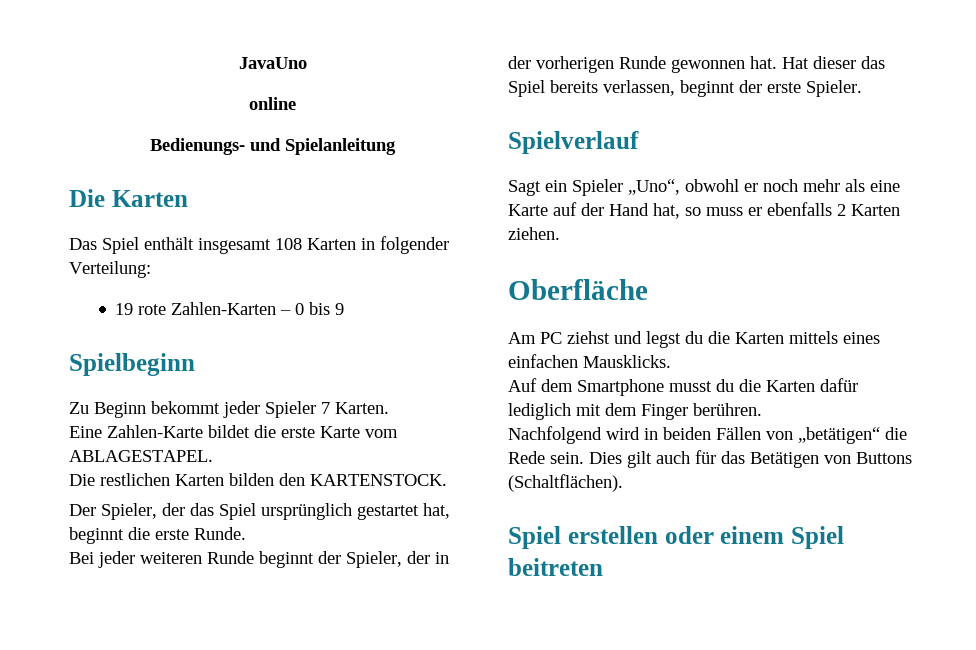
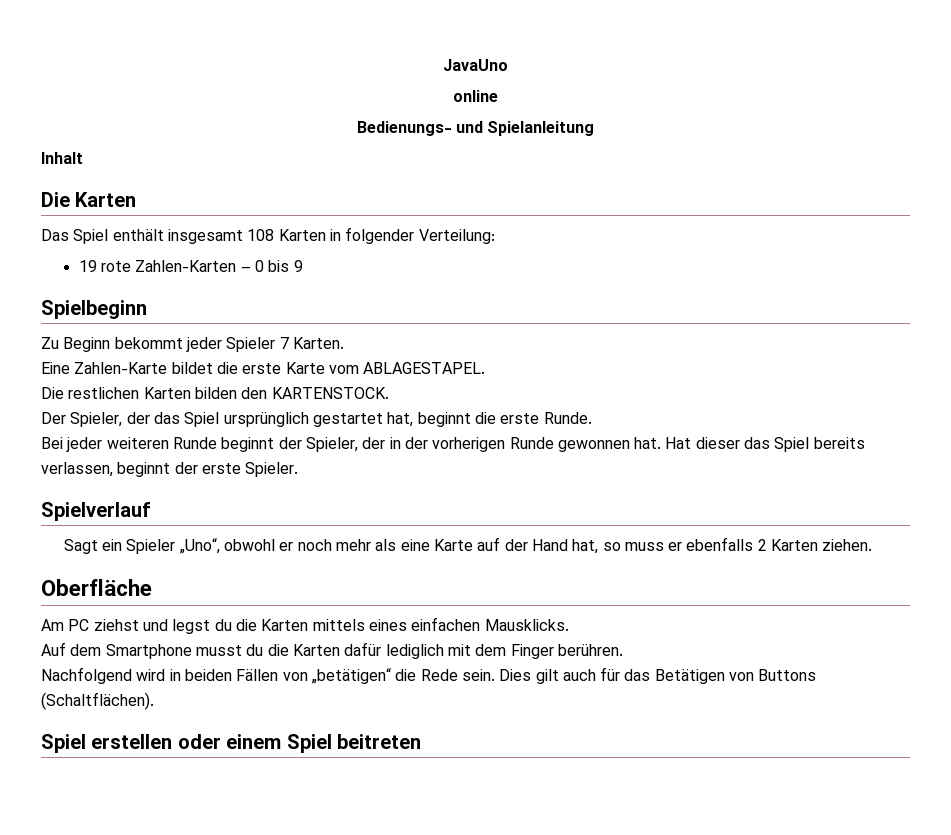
(396, 146) none -> [41,152,83,164] // Inhalt

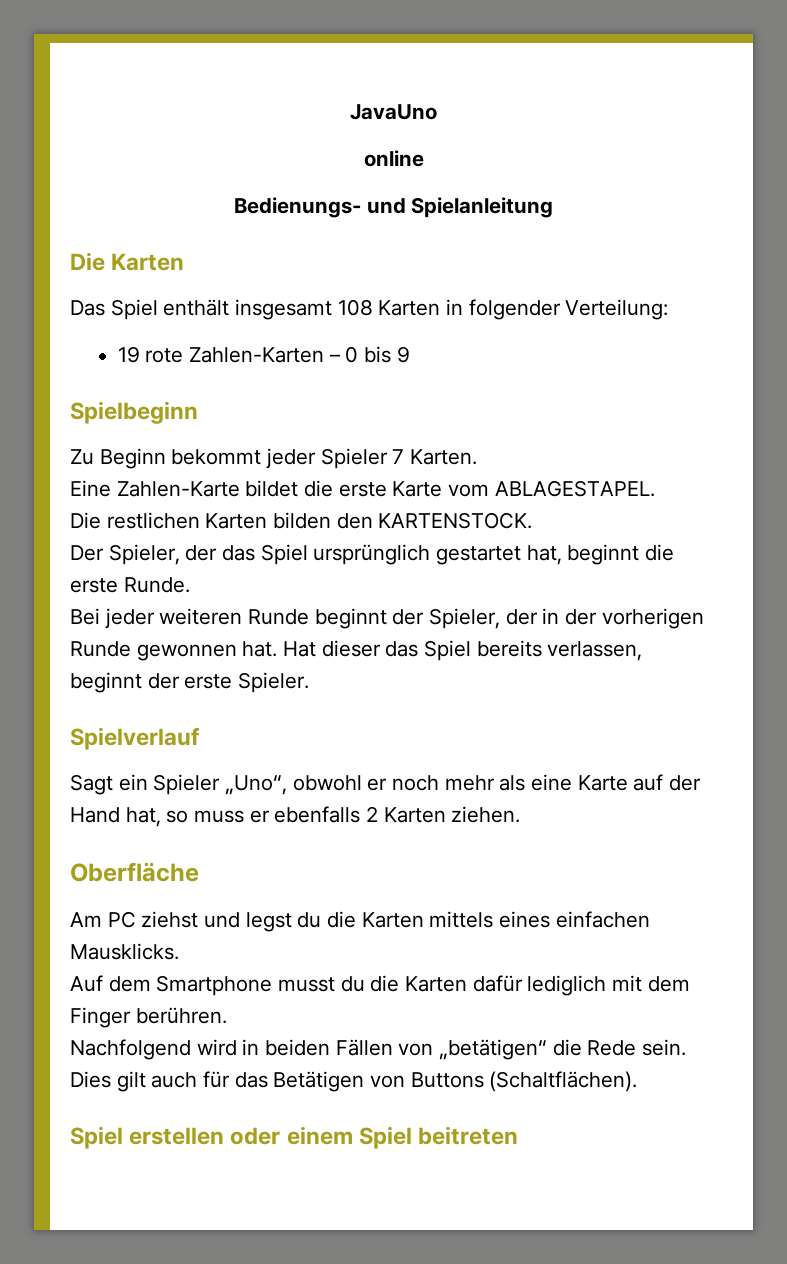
[41,152,83,164] // Inhalt -> (554, 207) none

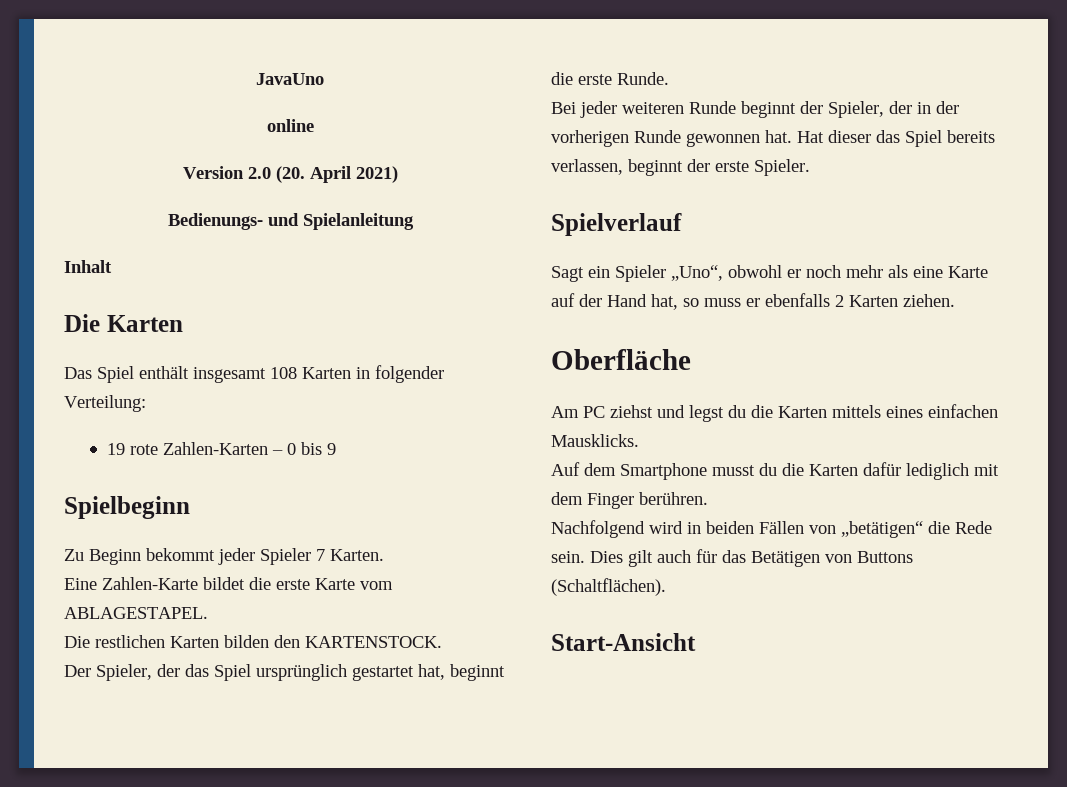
(424, 158) none -> [182,166,398,183] // Version 2.0 (20. April 2021)
(554, 207) none -> [64,260,112,273] // Inhalt
[70,1126,519,1149] Spiel erstellen oder einem Spiel beitreten -> [551,633,696,651] Start-Ansicht

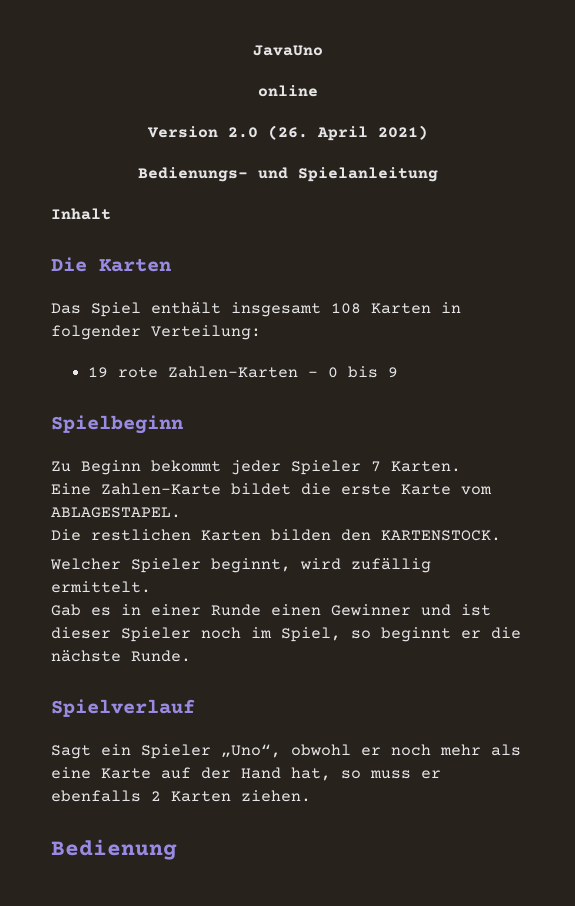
[275,166,305,183] (20. -> [267,125,308,140] (26.
[64,664,505,681] [551,72,669,85] [551,101,959,118] [551,130,995,147] [551,159,810,176] Der Spieler, der das Spiel ursprünglich gestartet hat, beginnt die erste Runde. // Bei jeder weiteren Runde beginnt der Spieler, der in der vorherigen Runde gewonnen hat. Hat dieser das Spiel bereits verlassen, beginnt der erste Spieler. -> [50,558,431,573] [51,581,151,593] [51,604,491,616] [51,627,521,642] [51,650,191,662] Welcher Spieler beginnt, wird zufällig ermittelt. // Gab es in einer Runde einen Gewinner und ist dieser Spieler noch im Spiel, so beginnt er die nächste Runde.
[551,349,691,370] [551,404,998,422] [551,434,639,447] [551,462,999,480] [551,492,708,509] [551,520,992,538] [551,549,913,567] [551,578,666,596] [551,633,696,651] Oberfläche // Am PC ziehst und legst du die Karten mittels eines einfachen Mausklicks. // Auf dem Smartphone musst du die Karten dafür lediglich mit dem Finger berühren. // Nachfolgend wird in beiden Fällen von „betätigen“ die Rede sein. Dies gilt auch für das Betätigen von Buttons (Schaltflächen). // Start-Ansicht -> [51,839,177,860] Bedienung

